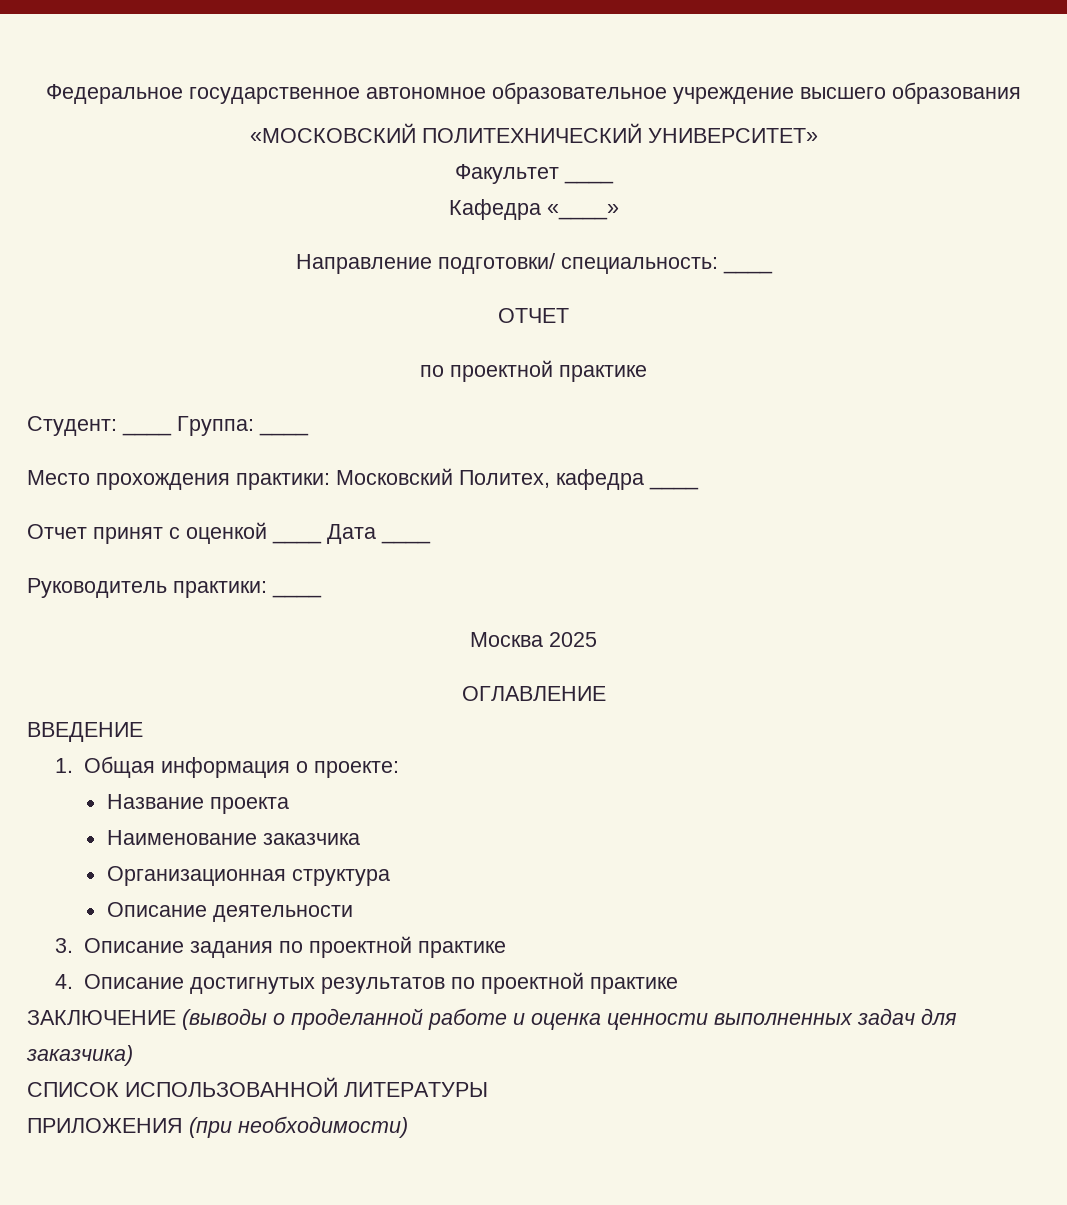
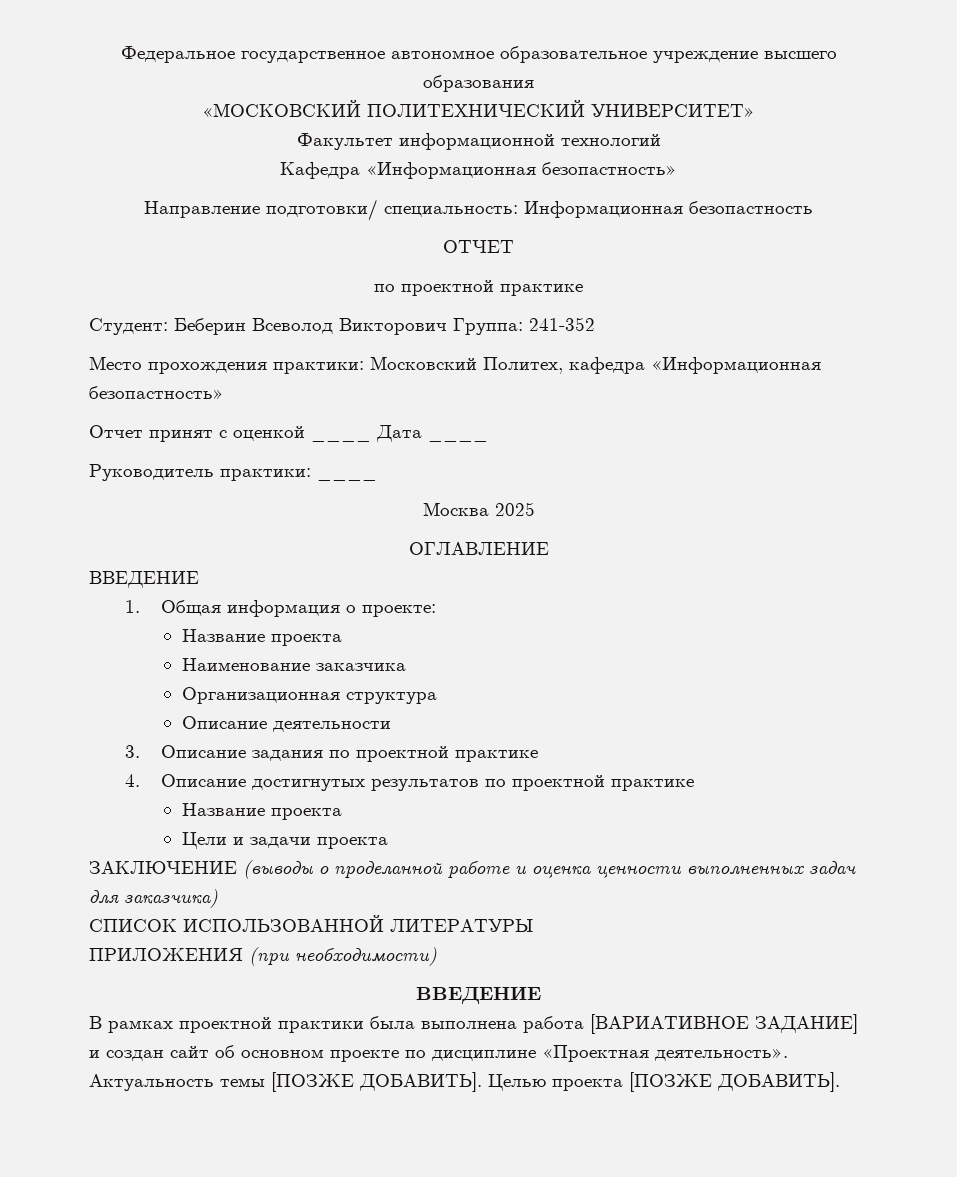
[563,179,614,184] ____ -> [398,133,661,150] информационной технологий
[546,204,619,220] «____» -> [366,162,677,179] «Информационная безопастность»
[722,269,773,274] ____ -> [524,201,813,218] Информационная безопастность
[122,416,309,436] ____ Группа: ____ -> [174,317,595,335] Беберин Всеволод Викторович Группа: 241-352
[649,485,699,490] ____ -> [651,357,821,374] [89,386,224,399] «Информационная безопастность»
(678, 985) none -> [181,803,342,820] [181,832,388,849] // Название проекта // Цели и задачи проекта
(408, 1127) none -> [416,986,541,1004] [89,1014,858,1034] [89,1045,788,1062] [89,1072,840,1092] // ВВЕДЕНИЕ // В рамках проектной практики была выполнена работа [ВАРИАТИВНОЕ ЗАДАНИЕ] и создан сайт об основном проекте по дисциплине «Проектная деятельность». Актуальность темы [ПОЗЖЕ ДОБАВИТЬ]. Целью проекта [ПОЗЖЕ ДОБАВИТЬ].

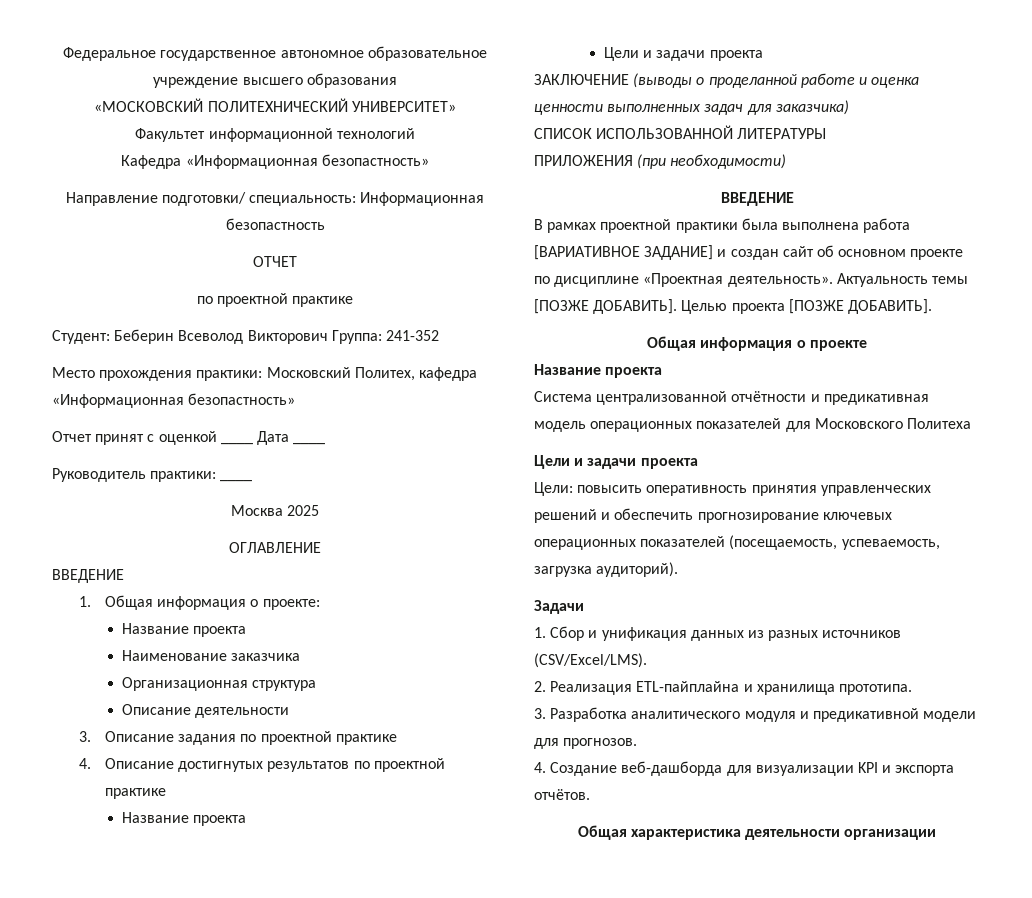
(840, 1082) none -> [647,336,867,351] [534,364,663,378] [534,391,929,405] [534,418,971,432] [534,455,698,469] [534,482,931,496] [534,508,892,523] [534,535,940,550] [534,562,679,577] [534,600,584,614] [534,626,902,641] [534,653,647,668] [534,681,912,695] [534,707,977,722] [534,738,638,749] [534,761,955,776] [534,789,590,800] [577,825,937,840] // Общая информация о проекте // Название проекта // Система централизованной отчётности и предикативная модель операционных показателей для Московского Политеха // Цели и задачи проекта // Цели: повысить оперативность принятия управленческих решений и обеспечить прогнозирование ключевых операционных показателей (посещаемость, успеваемость, загрузка аудиторий). // Задачи // 1. Сбор и унификация данных из разных источников (CSV/Excel/LMS). // 2. Реализация ETL-пайплайна и хранилища прототипа. // 3. Разработка аналитического модуля и предикативной модели для прогнозов. // 4. Создание веб-дашборда для визуализации KPI и экспорта отчётов. // Общая характеристика деятельности организации

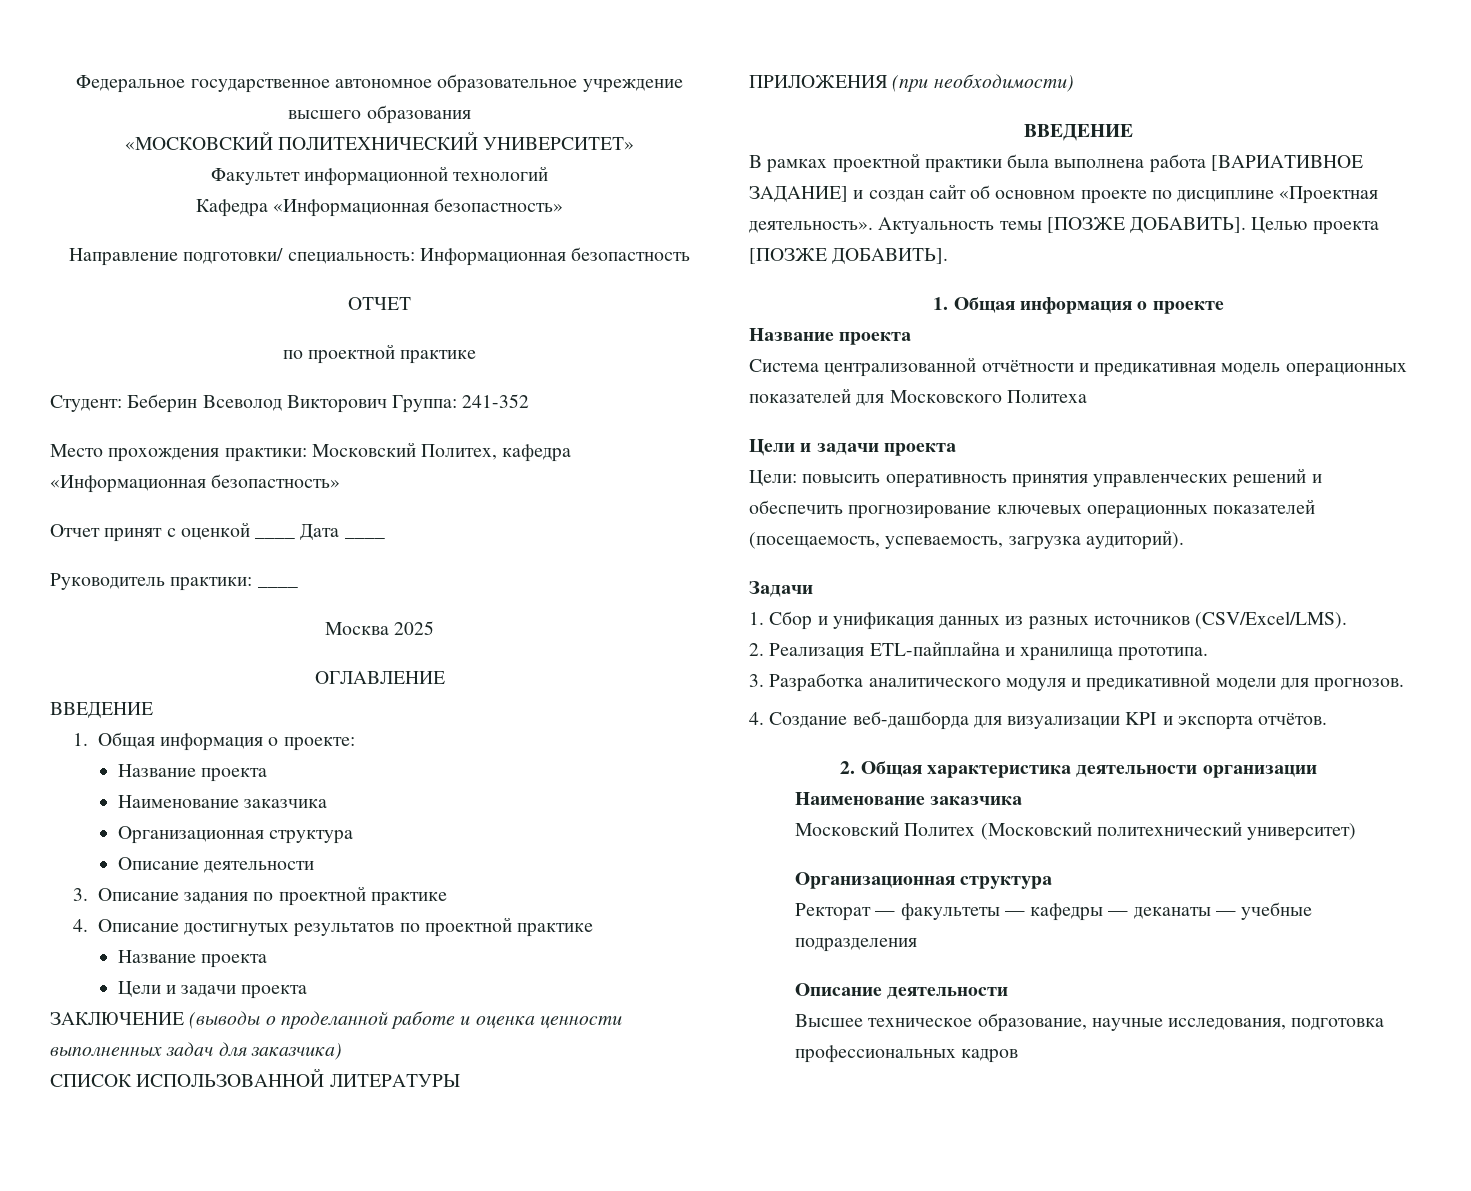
(932, 306) none -> [933,297,949,310] 1.
(590, 794) none -> [840,761,856,774] 2.
(937, 834) none -> [795,792,1023,805] [795,821,1357,841] [795,872,1053,889] [795,902,1313,921] [795,938,918,952] [795,983,1009,999] [795,1013,1385,1032] [795,1045,1019,1063] // Наименование заказчика // Московский Политех (Московский политехнический университет) // Организационная структура // Ректорат — факультеты — кафедры — деканаты — учебные подразделения // Описание деятельности // Высшее техническое образование, научные исследования, подготовка профессиональных кадров

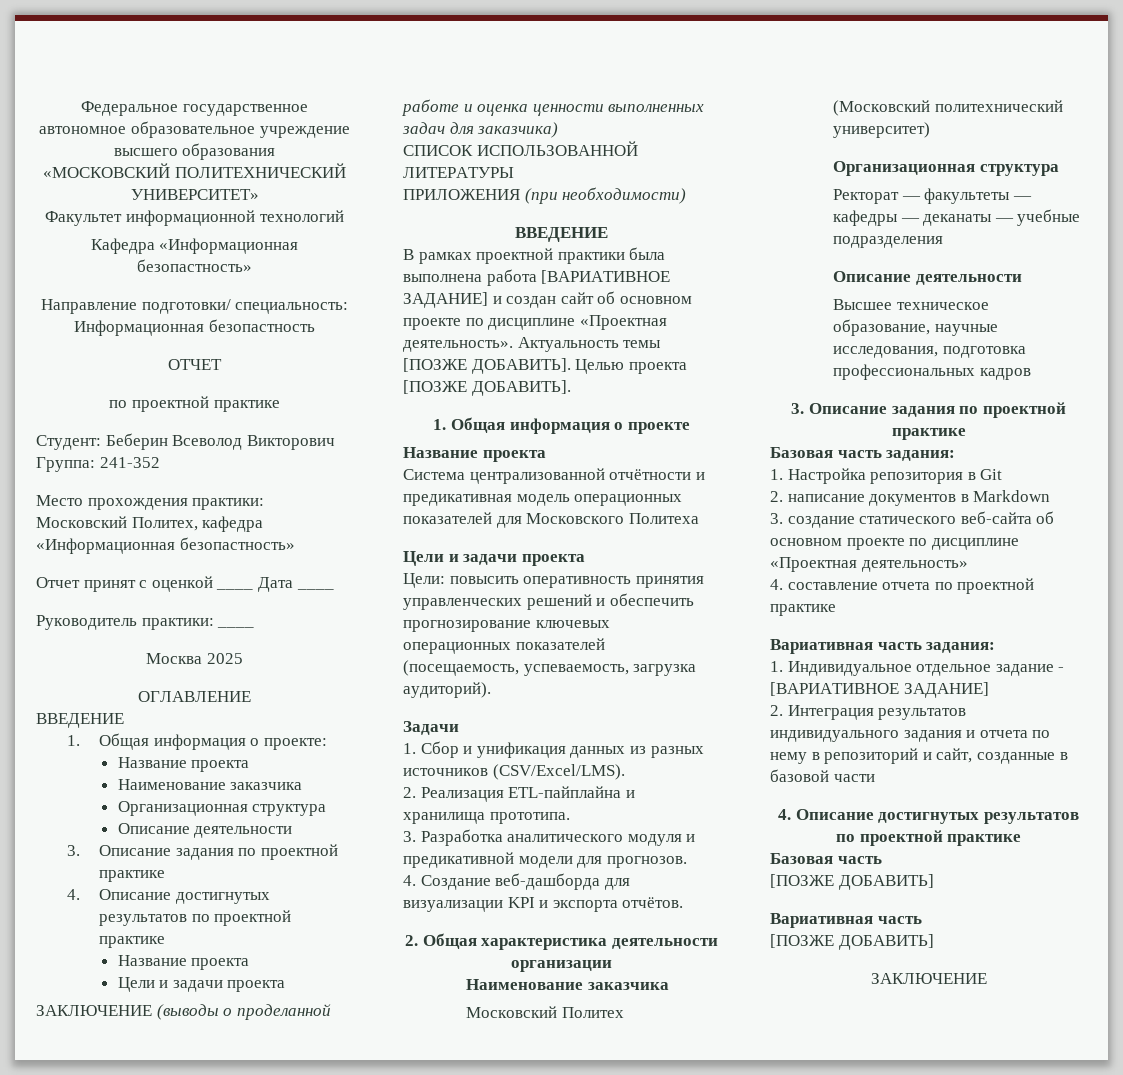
(1019, 1056) none -> [791,402,1066,418] [891,428,966,440] [770,447,956,461] [770,468,1003,484] [770,490,1051,506] [770,511,1055,528] [770,538,1019,550] [770,557,968,572] [770,578,1035,594] [770,604,836,616] [770,639,996,654] [770,661,1065,676] [770,682,989,698] [770,705,967,720] [770,730,1051,742] [770,748,1068,764] [770,769,875,782] [778,809,1079,824] [835,830,1022,846] [770,853,882,864] [770,874,934,890] [770,913,922,928] [770,934,934,950] [870,973,987,984] // 3. Описание задания по проектной практике // Базовая часть задания: // 1. Настройка репозитория в Git // 2. написание документов в Markdown // 3. создание статического веб-сайта об основном проекте по дисциплине «Проектная деятельность» // 4. составление отчета по проектной практике // Вариативная часть задания: // 1. Индивидуальное отдельное задание - [ВАРИАТИВНОЕ ЗАДАНИЕ] // 2. Интеграция результатов индивидуального задания и отчета по нему в репозиторий и сайт, созданные в базовой части // 4. Описание достигнутых результатов по проектной практике // Базовая часть // [ПОЗЖЕ ДОБАВИТЬ] // Вариативная часть // [ПОЗЖЕ ДОБАВИТЬ] // ЗАКЛЮЧЕНИЕ

